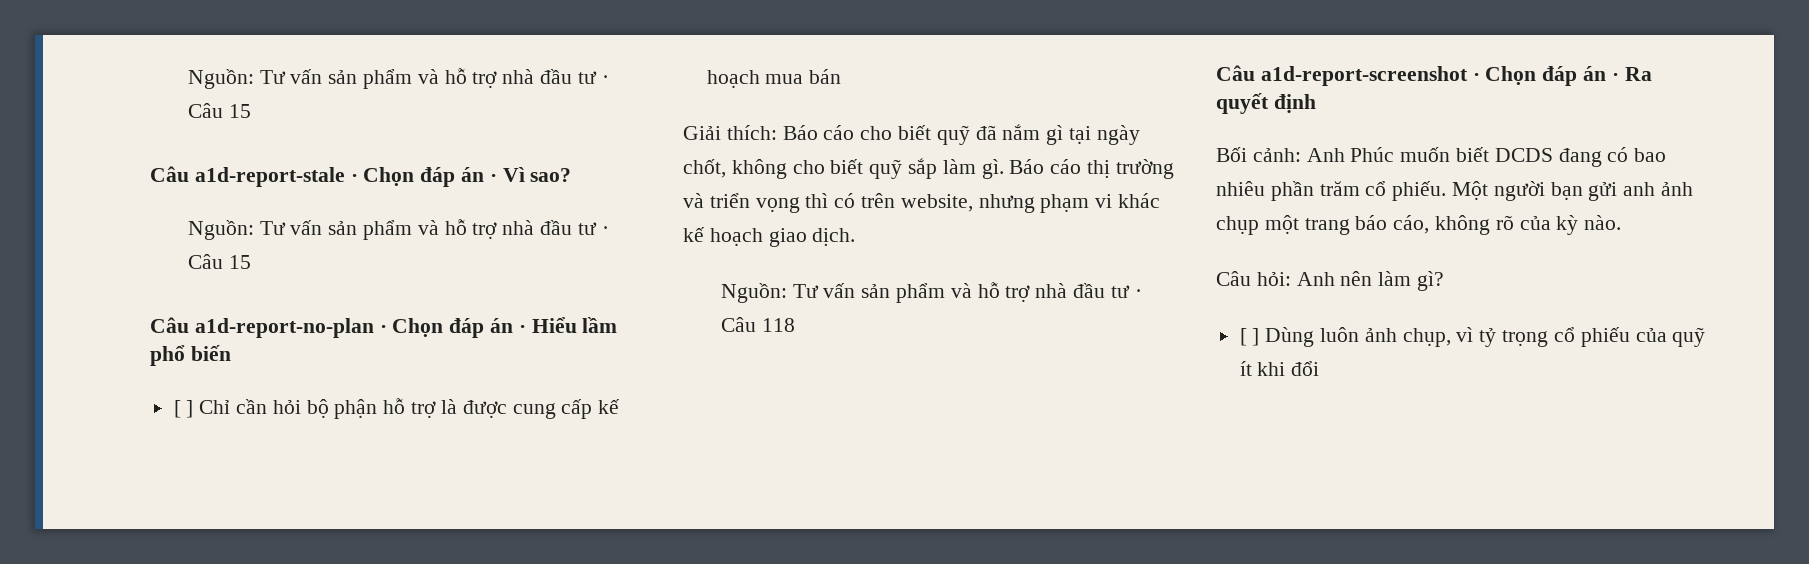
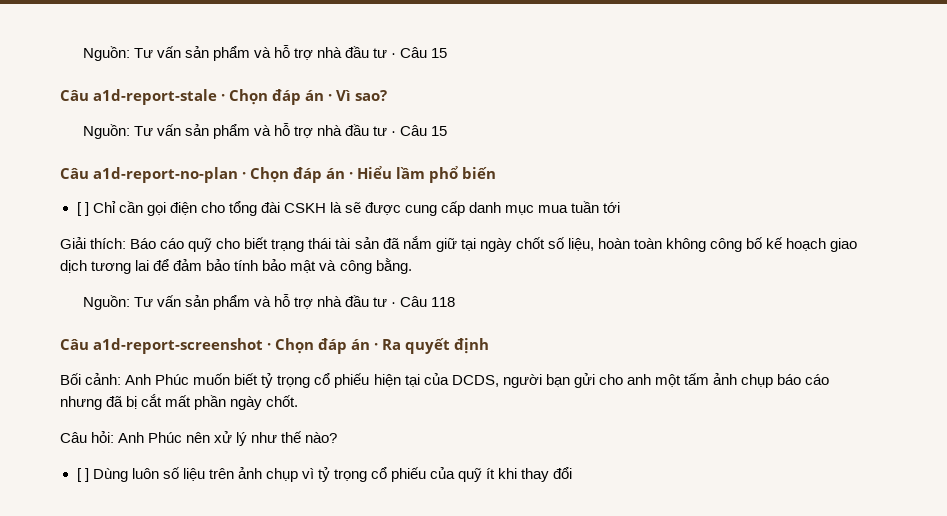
[272,398,621,419] [706,69,842,88] hỏi bộ phận hỗ trợ là được cung cấp kế hoạch mua bán -> [146,201,621,216] gọi điện cho tổng đài CSKH là sẽ được cung cấp danh mục mua tuần tới
[860,125,970,145] cho biết quỹ -> [188,237,379,252] quỹ cho biết trạng thái tài sản
[1046,125,1064,145] gì -> [435,238,457,252] giữ
[683,158,1174,179] [683,193,1161,213] [683,227,856,247] chốt, không cho biết quỹ sắp làm gì. Báo cáo thị trường và triển vọng thì có trên website, nhưng phạm vi khác kế hoạch giao dịch. -> [515,237,858,252] [60,258,412,274] chốt số liệu, hoàn toàn không công bố kế hoạch giao dịch tương lai để đảm bảo tính bảo mật và công bằng.
[1494,147,1667,167] [1216,181,1694,201] [1216,215,1622,235] [1216,271,1445,291] DCDS đang có bao nhiêu phần trăm cổ phiếu. Một người bạn gửi anh ảnh chụp một trang báo cáo, không rõ của kỳ nào. // Câu hỏi: Anh nên làm gì? -> [261,373,830,388] [60,394,299,410] [60,431,338,446] tỷ trọng cổ phiếu hiện tại của DCDS, người bạn gửi cho anh một tấm ảnh chụp báo cáo nhưng đã bị cắt mất phần ngày chốt. // Câu hỏi: Anh Phúc nên xử lý như thế nào?
[1364,328,1451,347] ảnh chụp, -> [162,467,298,482] số liệu trên ảnh chụp
(1286, 369) none -> [521,468,550,482] thay

